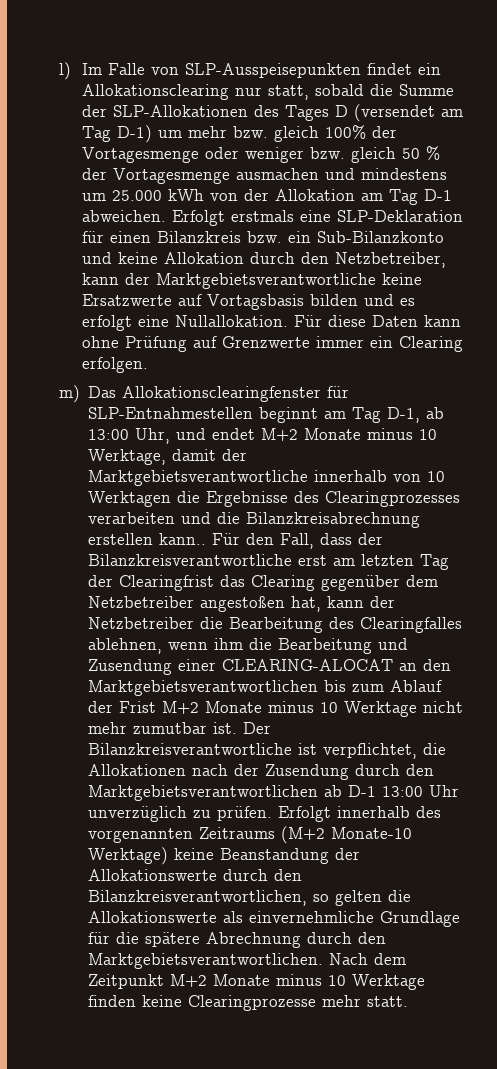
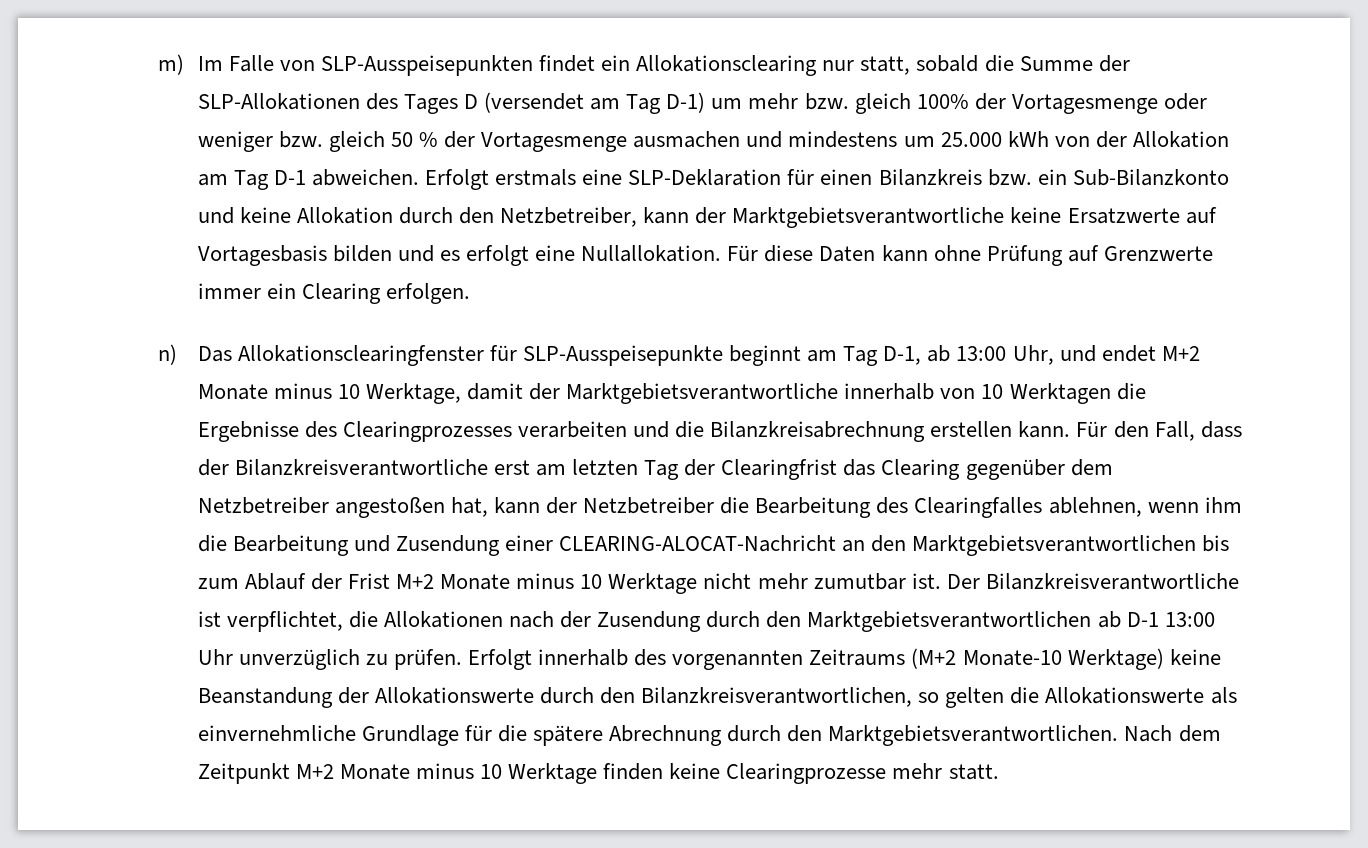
[58,62,71,80] l) -> [158,54,185,75] m)
[207,294,305,310] Vortagsbasis -> [197,245,327,266] Vortagesbasis
[58,385,80,403] m) -> [158,344,178,365] n)
[87,407,253,419] SLP-Entnahmestellen -> [523,345,724,366] SLP-Ausspeisepunkte
[158,533,206,545] kann.. -> [1018,421,1071,438] kann.
[221,659,393,671] CLEARING-ALOCAT -> [559,535,837,552] CLEARING-ALOCAT-Nachricht

